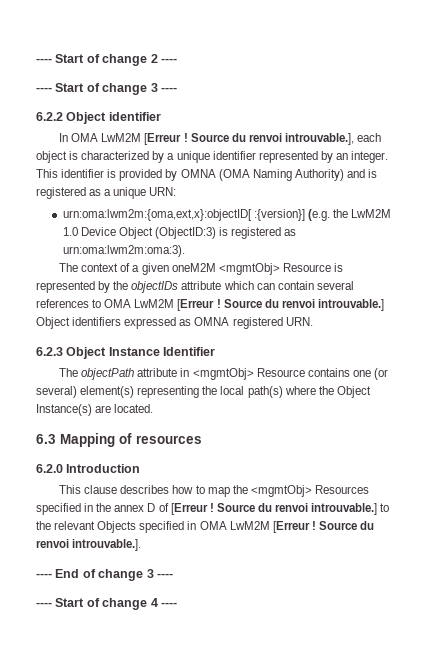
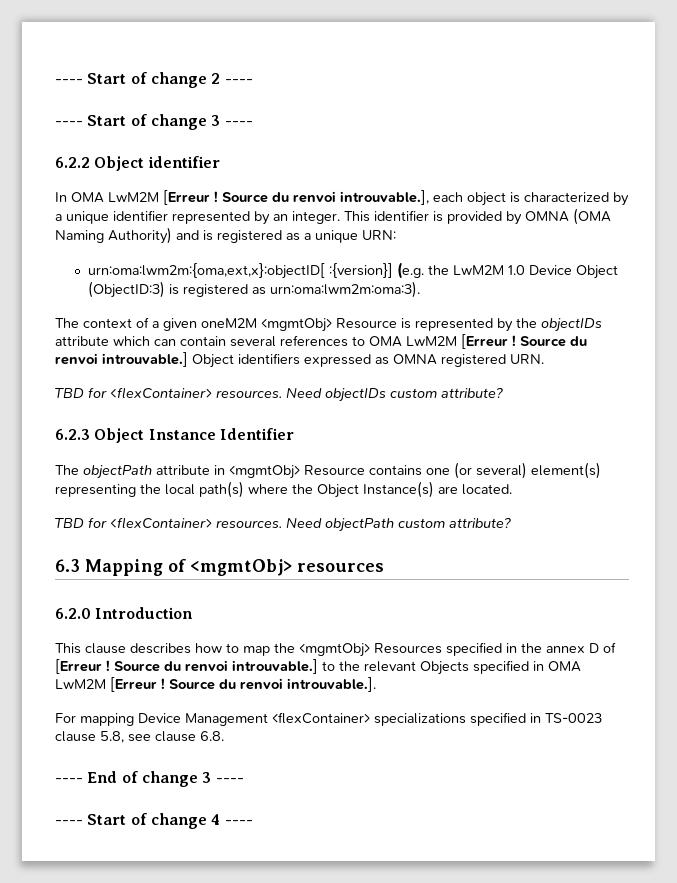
(313, 321) none -> [55,387,503,402] // TBD for <flexContainer> resources. Need objectIDs custom attribute?
(154, 408) none -> [55,517,511,532] // TBD for <flexContainer> resources. Need objectPath custom attribute?
(132, 438) none -> [190,559,292,576] <mgmtObj>
(142, 545) none -> [55,712,602,726] [55,731,224,743] // For mapping Device Management <flexContainer> specializations specified in TS-0023 clause 5.8, see clause 6.8.

